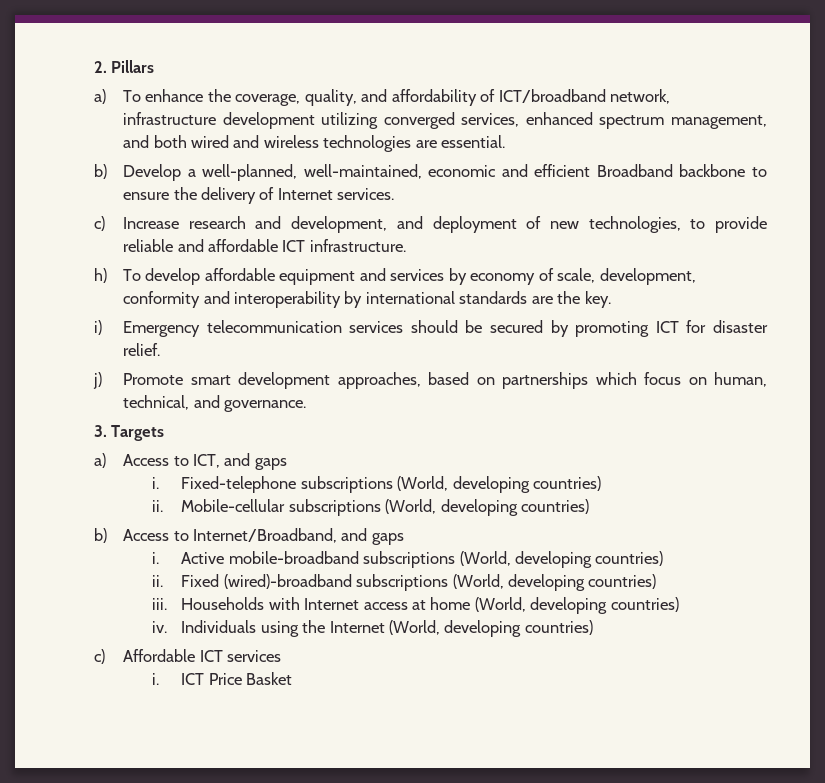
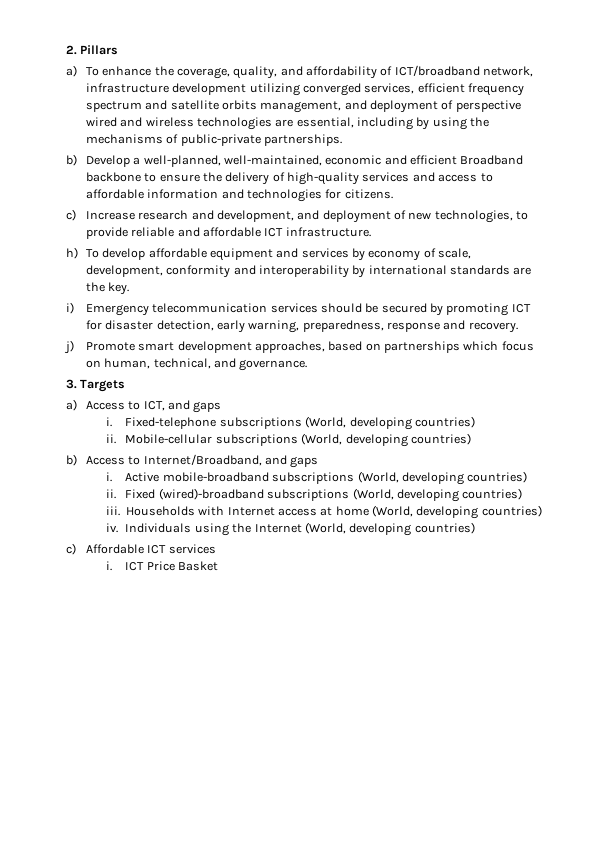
[525,112,767,129] [123,135,187,148] enhanced spectrum management, and both -> [417,83,525,96] [85,100,521,113] efficient frequency spectrum and satellite orbits management, and deployment of perspective
[441,135,506,148] essential. -> [296,117,490,130] [85,134,342,146] essential, including by using the mechanisms of public-private partnerships.
[277,188,395,200] Internet services. -> [287,172,493,185] [85,189,393,202] high-quality services and access to affordable information and technologies for citizens.
[123,343,161,356] relief. -> [156,320,518,333] detection, early warning, preparedness, response and recovery.

